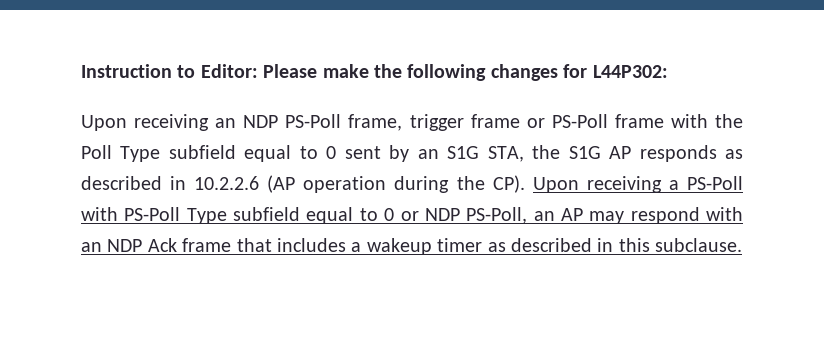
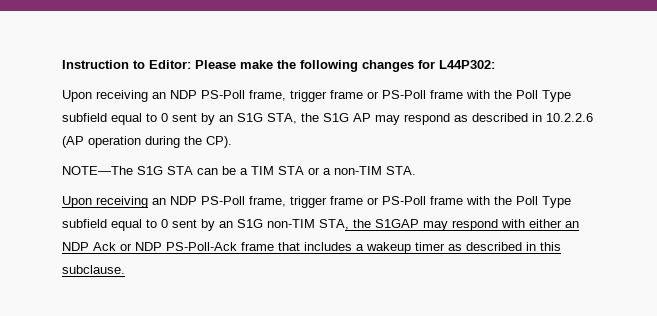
[639,145,717,162] responds -> [375,113,450,125] may respond
[532,176,744,193] [81,207,583,224] Upon receiving a PS-Poll with PS-Poll Type subfield equal to 0 or NDP PS-Poll, an AP -> [62,166,416,175] [62,196,571,208] [62,219,419,231] // NOTE—The S1G STA can be a TIM STA or a non-TIM STA. // Upon receiving an NDP PS-Poll frame, trigger frame or PS-Poll frame with the Poll Type subfield equal to 0 sent by an S1G non-TIM STA, the S1GAP
(743, 214) none -> [529,219,562,228] either
(177, 245) none -> [120,242,237,251] or NDP PS-Poll-Ack

